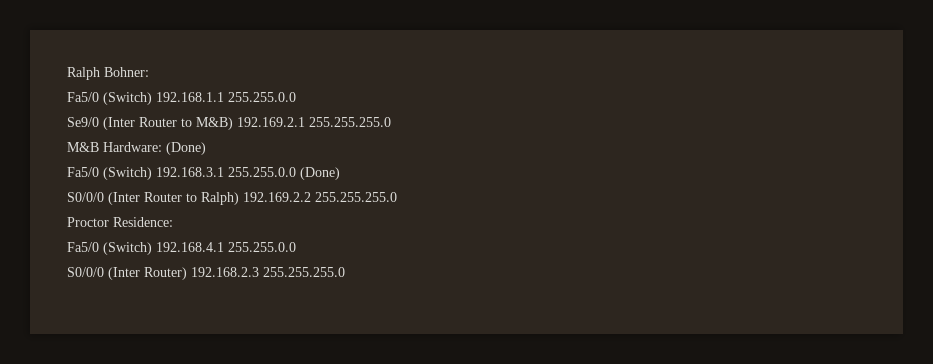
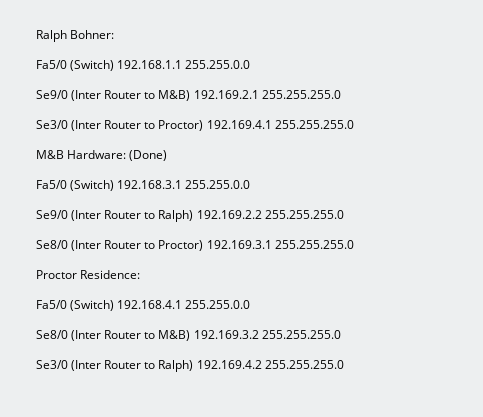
(391, 122) none -> [36,120,354,131] // Se3/0 (Inter Router to Proctor) 192.169.4.1 255.255.255.0
[300,167,340,180] [67,192,104,202] (Done) // S0/0/0 -> [36,210,68,219] // Se9/0
(397, 197) none -> [36,240,354,251] // Se8/0 (Inter Router to Proctor) 192.169.3.1 255.255.255.0
[67,267,259,280] S0/0/0 (Inter Router) 192.168.2.3 -> [36,330,341,341] [36,360,262,372] Se8/0 (Inter Router to M&B) 192.169.3.2 255.255.255.0 // Se3/0 (Inter Router to Ralph) 192.169.4.2

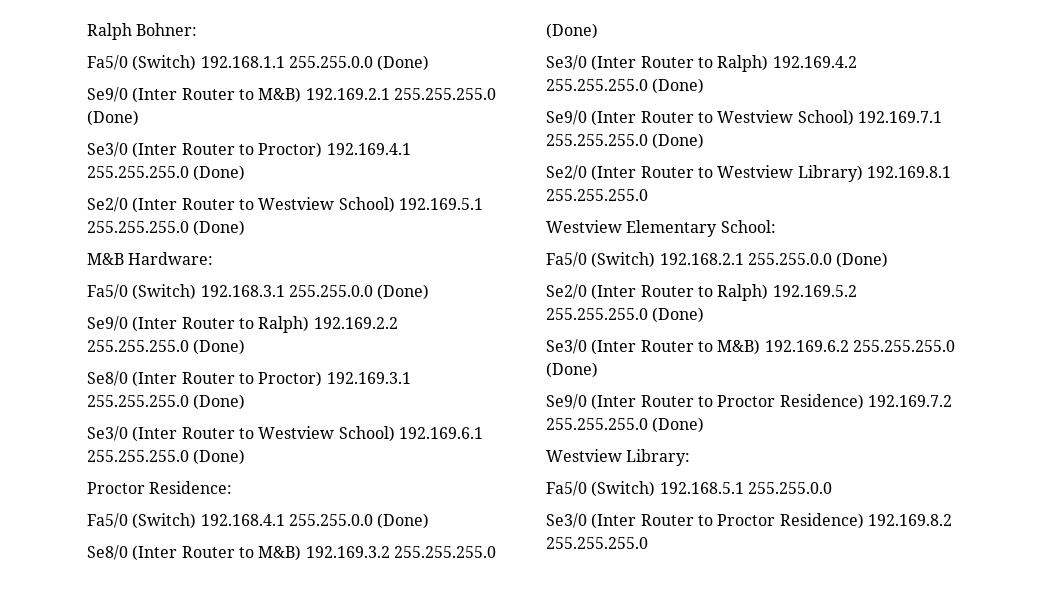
(251, 64) none -> [377,55,430,71] (Done)
(341, 94) none -> [87,110,139,126] (Done)
(354, 124) none -> [193,165,246,181] [87,197,483,213] [87,220,246,236] (Done) // Se2/0 (Inter Router to Westview School) 192.169.5.1 255.255.255.0 (Done)
[129,150,168,161] (Done) -> (214, 258) none
(251, 184) none -> [377,284,430,300] (Done)
(344, 214) none -> [193,339,246,355] (Done)
(354, 244) none -> [193,394,246,410] [87,426,483,442] [87,449,246,465] (Done) // Se3/0 (Inter Router to Westview School) 192.169.6.1 255.255.255.0 (Done)
(251, 304) none -> [377,513,430,529] (Done)
(341, 334) none -> [546,23,598,39] (Done)
(344, 364) none -> [652,78,705,94] [546,110,942,126] [546,133,705,149] [546,165,951,182] [546,189,648,201] [546,220,776,237] [546,252,889,268] [546,284,857,301] [546,307,705,323] [546,339,955,355] [546,362,598,378] [546,394,952,410] [546,417,705,433] [546,449,691,466] [546,481,832,497] [546,513,952,529] [546,537,648,549] (Done) // Se9/0 (Inter Router to Westview School) 192.169.7.1 255.255.255.0 (Done) // Se2/0 (Inter Router to Westview Library) 192.169.8.1 255.255.255.0 // Westview Elementary School: // Fa5/0 (Switch) 192.168.2.1 255.255.0.0 (Done) // Se2/0 (Inter Router to Ralph) 192.169.5.2 255.255.255.0 (Done) // Se3/0 (Inter Router to M&B) 192.169.6.2 255.255.255.0 (Done) // Se9/0 (Inter Router to Proctor Residence) 192.169.7.2 255.255.255.0 (Done) // Westview Library: // Fa5/0 (Switch) 192.168.5.1 255.255.0.0 // Se3/0 (Inter Router to Proctor Residence) 192.169.8.2 255.255.255.0

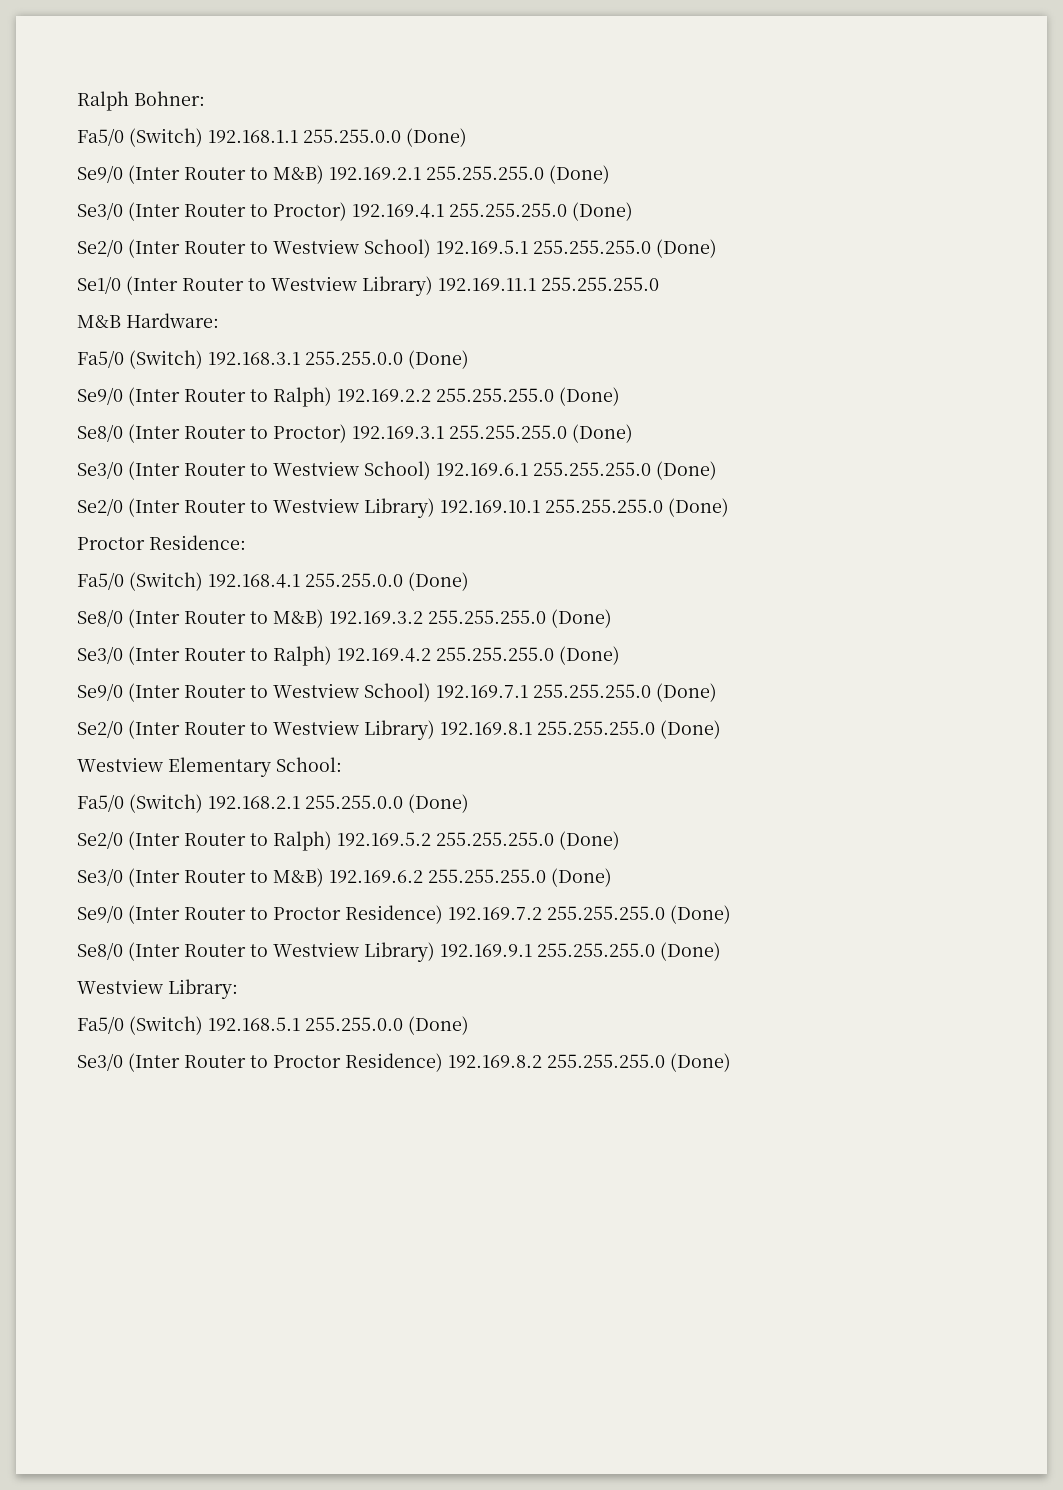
(246, 228) none -> [77,276,659,296] // Se1/0 (Inter Router to Westview Library) 192.169.11.1 255.255.255.0
(246, 457) none -> [77,498,729,518] // Se2/0 (Inter Router to Westview Library) 192.169.10.1 255.255.255.0 (Done)
(648, 195) none -> [660,720,721,739] (Done)
(705, 425) none -> [77,942,721,962] // Se8/0 (Inter Router to Westview Library) 192.169.9.1 255.255.255.0 (Done)
(832, 488) none -> [408,1016,469,1035] (Done)
(648, 543) none -> [670,1053,731,1072] (Done)

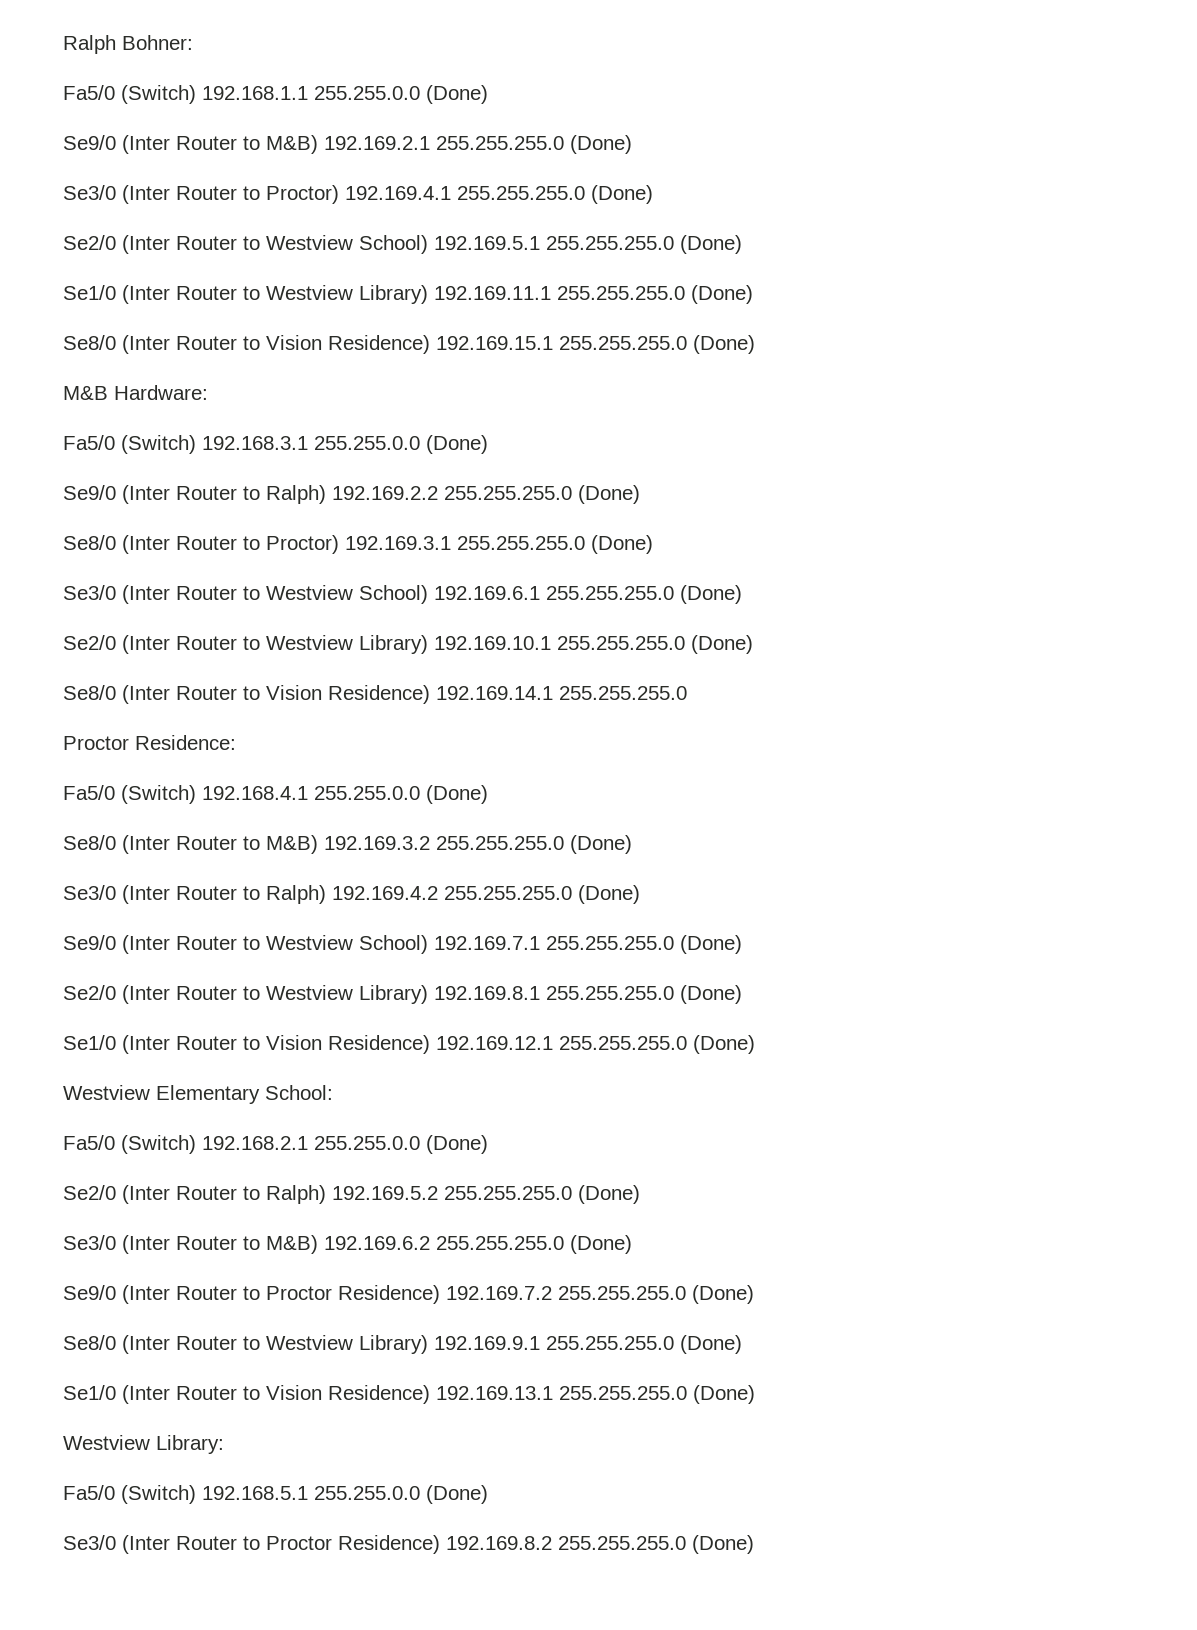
(659, 284) none -> [691,285,753,304] [63,335,755,354] (Done) // Se8/0 (Inter Router to Vision Residence) 192.169.15.1 255.255.255.0 (Done)
(729, 507) none -> [63,685,687,704] // Se8/0 (Inter Router to Vision Residence) 192.169.14.1 255.255.255.0
(721, 729) none -> [63,1035,755,1054] // Se1/0 (Inter Router to Vision Residence) 192.169.12.1 255.255.255.0 (Done)
(721, 951) none -> [63,1385,755,1404] // Se1/0 (Inter Router to Vision Residence) 192.169.13.1 255.255.255.0 (Done)

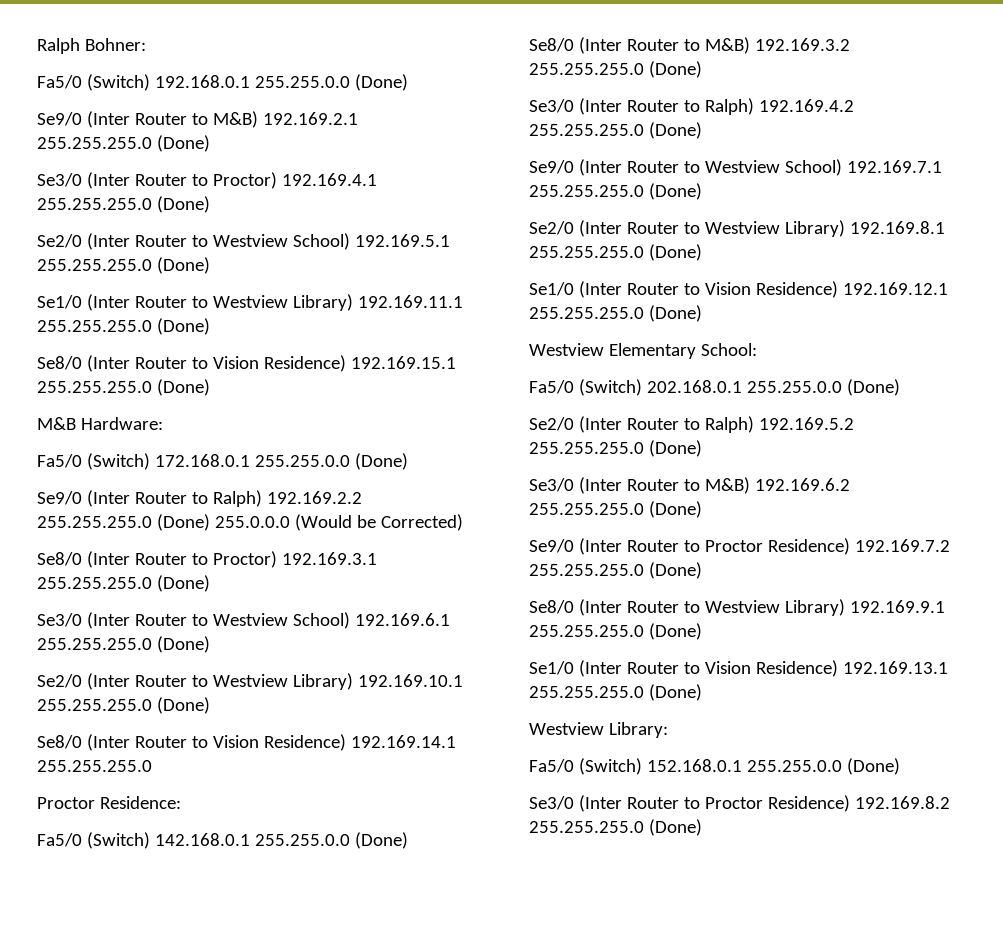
[202,86,308,100] 192.168.1.1 -> [154,75,250,88] 192.168.0.1
[202,436,308,450] 192.168.3.1 -> [154,454,250,467] 172.168.0.1
(640, 494) none -> [214,514,463,531] 255.0.0.0 (Would be Corrected)
[202,786,308,800] 192.168.4.1 -> [154,833,250,846] 142.168.0.1
[202,1136,308,1150] 192.168.2.1 -> [646,380,742,393] 202.168.0.1
[202,1486,308,1500] 192.168.5.1 -> [646,759,742,772] 152.168.0.1

